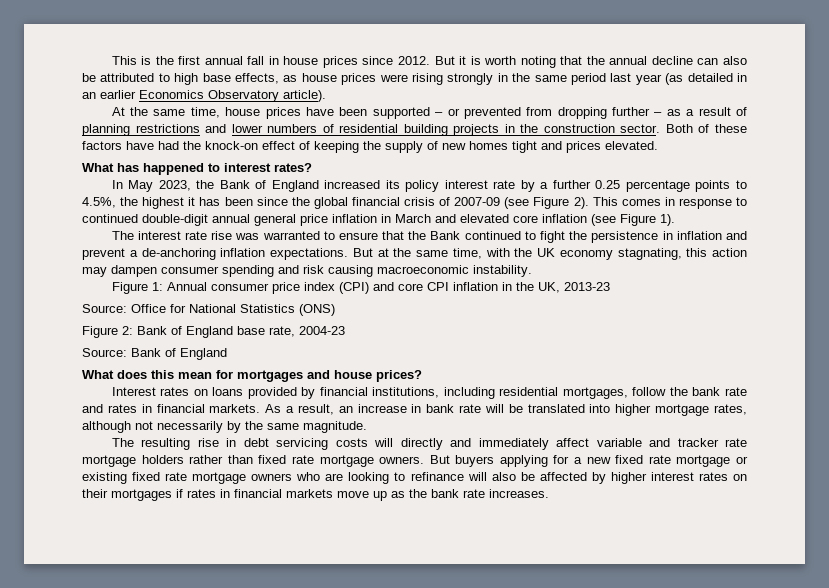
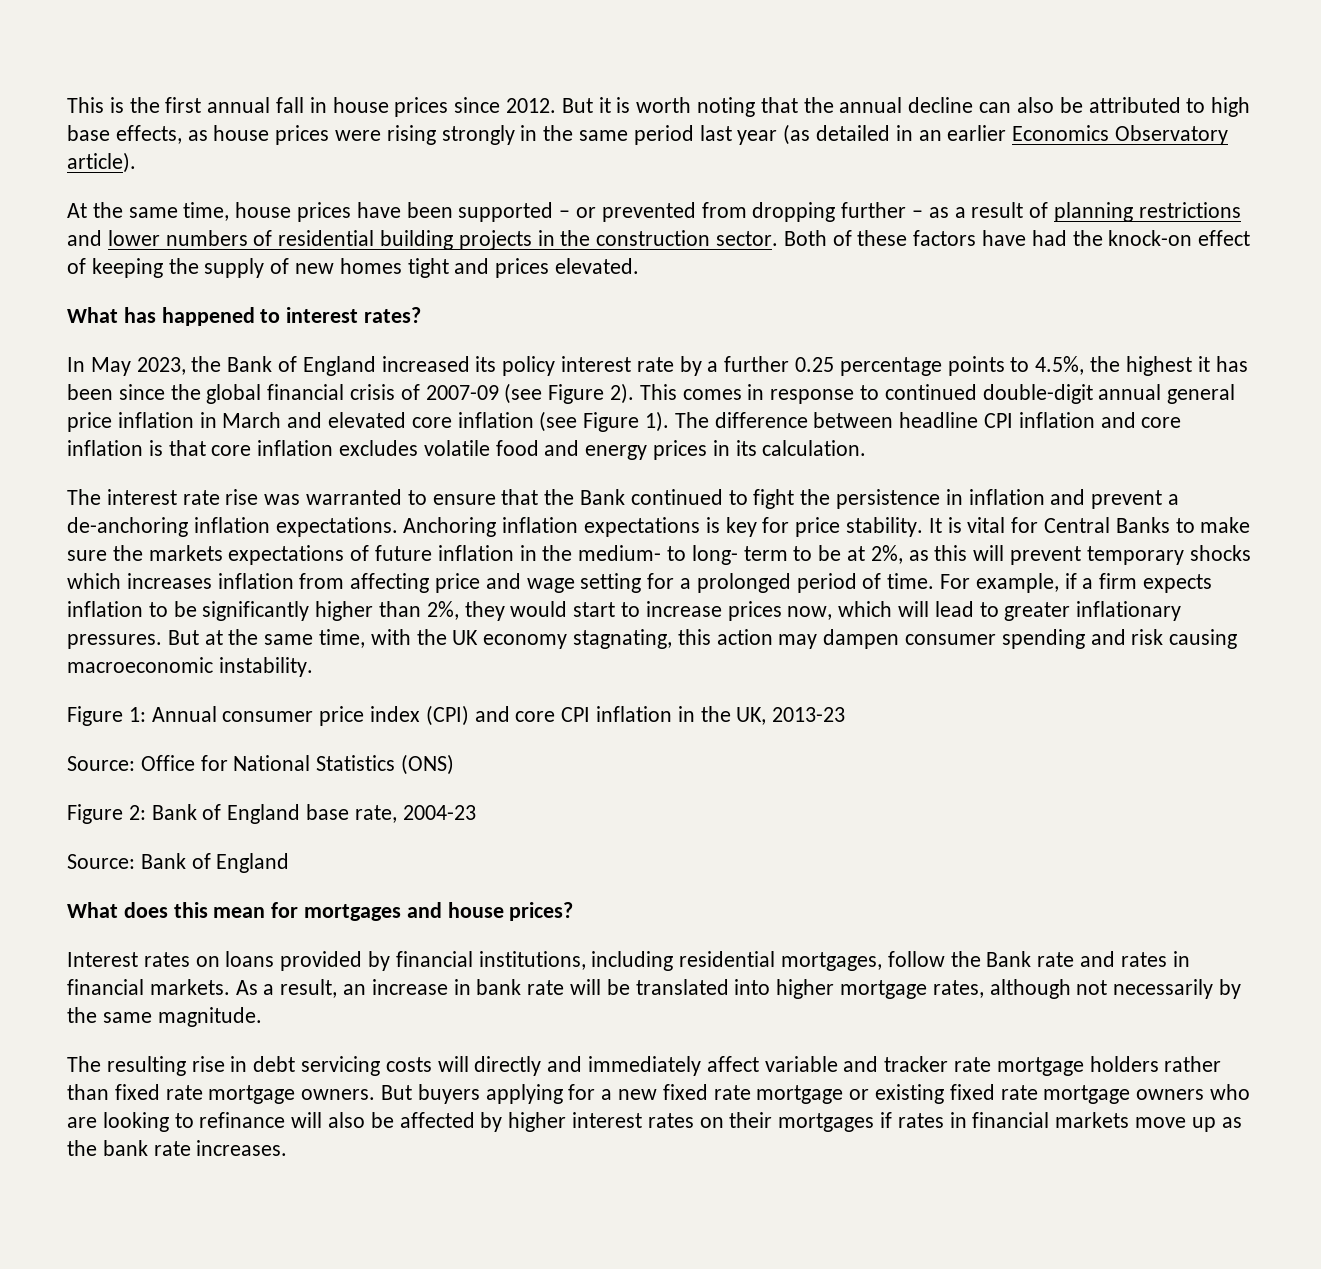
(675, 220) none -> [674,412,1182,428] [67,440,867,460] The difference between headline CPI inflation and core inflation is that core inflation excludes volatile food and energy prices in its calculation.
(348, 254) none -> [403,517,1251,537] [67,545,1251,565] [67,573,1213,593] [67,601,1182,621] [67,634,162,649] Anchoring inflation expectations is key for price stability. It is vital for Central Banks to make sure the markets expectations of future inflation in the medium- to long- term to be at 2%, as this will prevent temporary shocks which increases inflation from affecting price and wage setting for a prolonged period of time. For example, if a firm expects inflation to be significantly higher than 2%, they would start to increase prices now, which will lead to greater inflationary pressures.
[692,387,721,396] bank -> [986,951,1032,967] Bank

